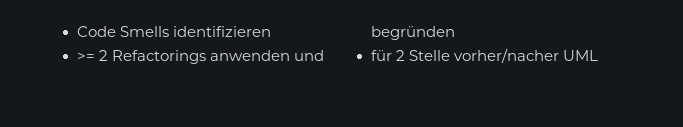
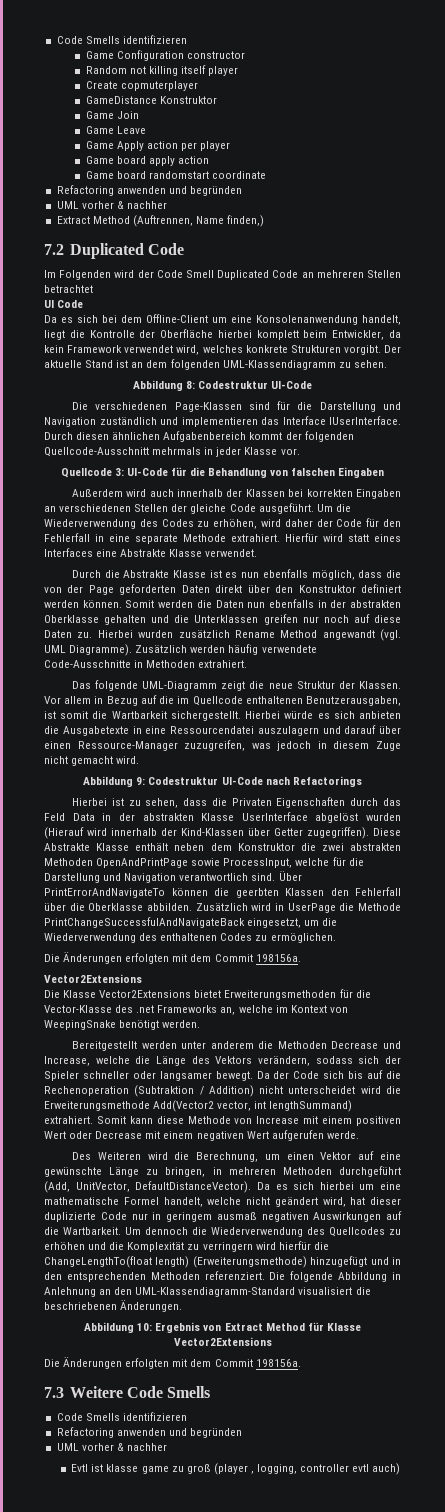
[76,26,271,37] [76,50,324,64] [370,26,455,40] [370,48,598,63] Code Smells identifizieren // >= 2 Refactorings anwenden und begründen // für 2 Stelle vorher/nacher UML -> [56,35,187,44] [85,50,245,61] [85,65,239,76] [85,81,198,91] [85,96,217,104] [85,111,139,119] [85,126,146,134] [85,141,231,151] [85,156,210,166] [85,171,267,179] [56,185,242,196] [56,201,167,209] [56,215,265,227] [44,243,185,259] [44,270,401,280] [44,285,93,293] [44,300,84,308] [44,314,401,325] [44,329,401,340] [44,345,401,355] [44,359,387,370] [132,380,313,391] [71,401,401,412] [44,416,401,427] [44,431,354,442] [44,447,300,457] [60,467,385,478] [71,489,401,499] [44,503,351,514] [44,518,402,529] [44,533,401,544] [44,548,258,557] [71,569,401,580] [44,584,402,595] [44,599,401,608] [44,614,401,625] [44,629,401,641] [44,644,317,656] [44,660,248,668] [71,680,401,691] [44,695,402,706] [44,711,401,721] [44,725,401,736] [44,740,401,751] [44,756,140,766] [83,776,362,787] [71,797,401,808] [44,812,401,823] [44,827,401,839] [44,843,401,851] [44,857,364,868] [44,871,302,883] [44,887,401,898] [44,903,401,913] [44,917,338,928] [44,933,336,943] [44,952,301,964] [44,974,142,983] [44,989,371,1000] [44,1005,348,1015] [44,1020,201,1030] [71,1041,401,1051] [44,1056,401,1066] [44,1070,402,1081] [44,1085,401,1097] [44,1100,353,1112] [44,1116,401,1126] [44,1130,359,1141] [71,1151,401,1162] [44,1166,401,1177] [44,1181,401,1193] [44,1197,401,1207] [44,1211,402,1222] [44,1227,401,1237] [44,1241,329,1252] [44,1256,401,1268] [44,1271,401,1282] [44,1287,371,1297] [44,1300,183,1312] [84,1322,361,1333] [173,1337,272,1346] [44,1357,301,1369] [44,1386,211,1398] [56,1412,187,1421] [56,1427,242,1438] [56,1443,167,1451] [71,1463,401,1475] Code Smells identifizieren // Game Configuration constructor // Random not killing itself player // Create copmuterplayer // GameDistance Konstruktor // Game Join // Game Leave // Game Apply action per player // Game board apply action // Game board randomstart coordinate // Refactoring anwenden und begründen // UML vorher & nachher // Extract Method (Auftrennen, Name finden,) // 7.2 Duplicated Code // Im Folgenden wird der Code Smell Duplicated Code an mehreren Stellen betrachtet // UI Code // Da es sich bei dem Offline-Client um eine Konsolenanwendung handelt, liegt die Kontrolle der Oberfläche hierbei komplett beim Entwickler, da kein Framework verwendet wird, welches konkrete Strukturen vorgibt. Der aktuelle Stand ist an dem folgenden UML-Klassendiagramm zu sehen. // Abbildung 8: Codestruktur UI-Code // Die verschiedenen Page-Klassen sind für die Darstellung und Navigation zuständlich und implementieren das Interface IUserInterface. Durch diesen ähnlichen Aufgabenbereich kommt der folgenden Quellcode-Ausschnitt mehrmals in jeder Klasse vor. // Quellcode 3: UI-Code für die Behandlung von falschen Eingaben // Außerdem wird auch innerhalb der Klassen bei korrekten Eingaben an verschiedenen Stellen der gleiche Code ausgeführt. Um die Wiederverwendung des Codes zu erhöhen, wird daher der Code für den Fehlerfall in eine separate Methode extrahiert. Hierfür wird statt eines Interfaces eine Abstrakte Klasse verwendet. // Durch die Abstrakte Klasse ist es nun ebenfalls möglich, dass die von der Page geforderten Daten direkt über den Konstruktor definiert werden können. Somit werden die Daten nun ebenfalls in der abstrakten Oberklasse gehalten und die Unterklassen greifen nur noch auf diese Daten zu. Hierbei wurden zusätzlich Rename Method angewandt (vgl. UML Diagramme). Zusätzlich werden häufig verwendete Code-Ausschnitte in Methoden extrahiert. // Das folgende UML-Diagramm zeigt die neue Struktur der Klassen. Vor allem in Bezug auf die im Quellcode enthaltenen Benutzerausgaben, ist somit die Wartbarkeit sichergestellt. Hierbei würde es sich anbieten die Ausgabetexte in eine Ressourcendatei auszulagern und darauf über einen Ressource-Manager zuzugreifen, was jedoch in diesem Zuge nicht gemacht wird. // Abbildung 9: Codestruktur UI-Code nach Refactorings // Hierbei ist zu sehen, dass die Privaten Eigenschaften durch das Feld Data in der abstrakten Klasse UserInterface abgelöst wurden (Hierauf wird innerhalb der Kind-Klassen über Getter zugegriffen). Diese Abstrakte Klasse enthält neben dem Konstruktor die zwei abstrakten Methoden OpenAndPrintPage sowie ProcessInput, welche für die Darstellung und Navigation verantwortlich sind. Über PrintErrorAndNavigateTo können die geerbten Klassen den Fehlerfall über die Oberklasse abbilden. Zusätzlich wird in UserPage die Methode PrintChangeSuccessfulAndNavigateBack eingesetzt, um die Wiederverwendung des enthaltenen Codes zu ermöglichen. // Die Änderungen erfolgten mit dem Commit 198156a. // Vector2Extensions // Die Klasse Vector2Extensions bietet Erweiterungsmethoden für die Vector-Klasse des .net Frameworks an, welche im Kontext von WeepingSnake benötigt werden. // Bereitgestellt werden unter anderem die Methoden Decrease und Increase, welche die Länge des Vektors verändern, sodass sich der Spieler schneller oder langsamer bewegt. Da der Code sich bis auf die Rechenoperation (Subtraktion / Addition) nicht unterscheidet wird die Erweiterungsmethode Add(Vector2 vector, int lengthSummand) extrahiert. Somit kann diese Methode von Increase mit einem positiven Wert oder Decrease mit einem negativen Wert aufgerufen werde. // Des Weiteren wird die Berechnung, um einen Vektor auf eine gewünschte Länge zu bringen, in mehreren Methoden durchgeführt (Add, UnitVector, DefaultDistanceVector). Da es sich hierbei um eine mathematische Formel handelt, welche nicht geändert wird, hat dieser duplizierte Code nur in geringem ausmaß negativen Auswirkungen auf die Wartbarkeit. Um dennoch die Wiederverwendung des Quellcodes zu erhöhen und die Komplexität zu verringern wird hierfür die ChangeLengthTo(float length) (Erweiterungsmethode) hinzugefügt und in den entsprechenden Methoden referenziert. Die folgende Abbildung in Anlehnung an den UML-Klassendiagramm-Standard visualisiert die beschriebenen Änderungen. // Abbildung 10: Ergebnis von Extract Method für Klasse Vector2Extensions // Die Änderungen erfolgten mit dem Commit 198156a. // 7.3 Weitere Code Smells // Code Smells identifizieren // Refactoring anwenden und begründen // UML vorher & nachher // Evtl ist klasse game zu groß (player , logging, controller evtl auch)

